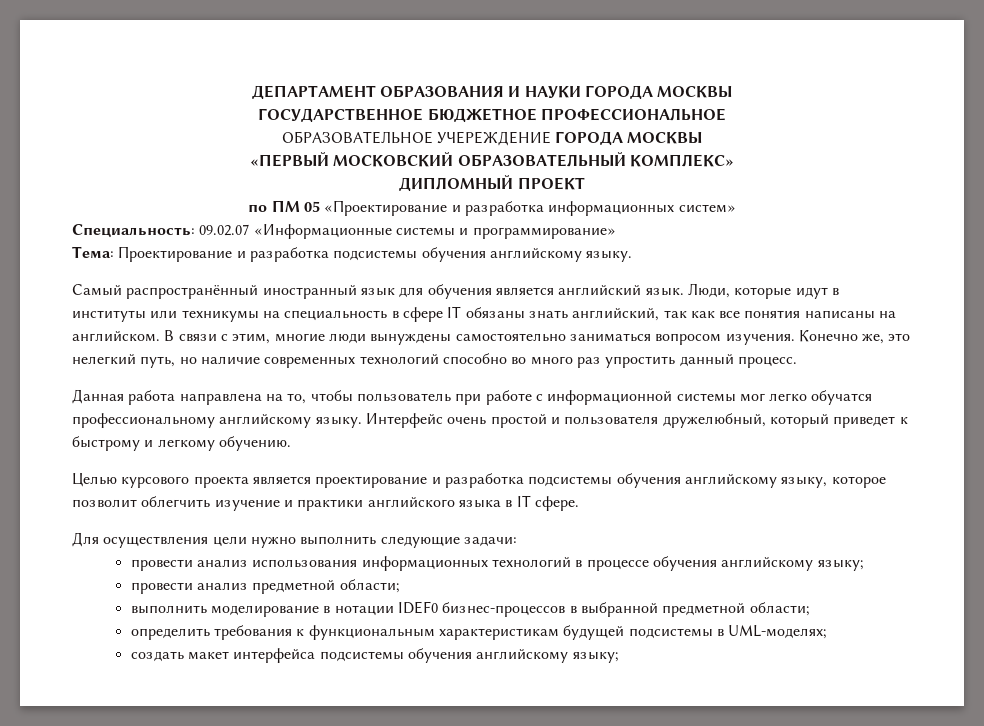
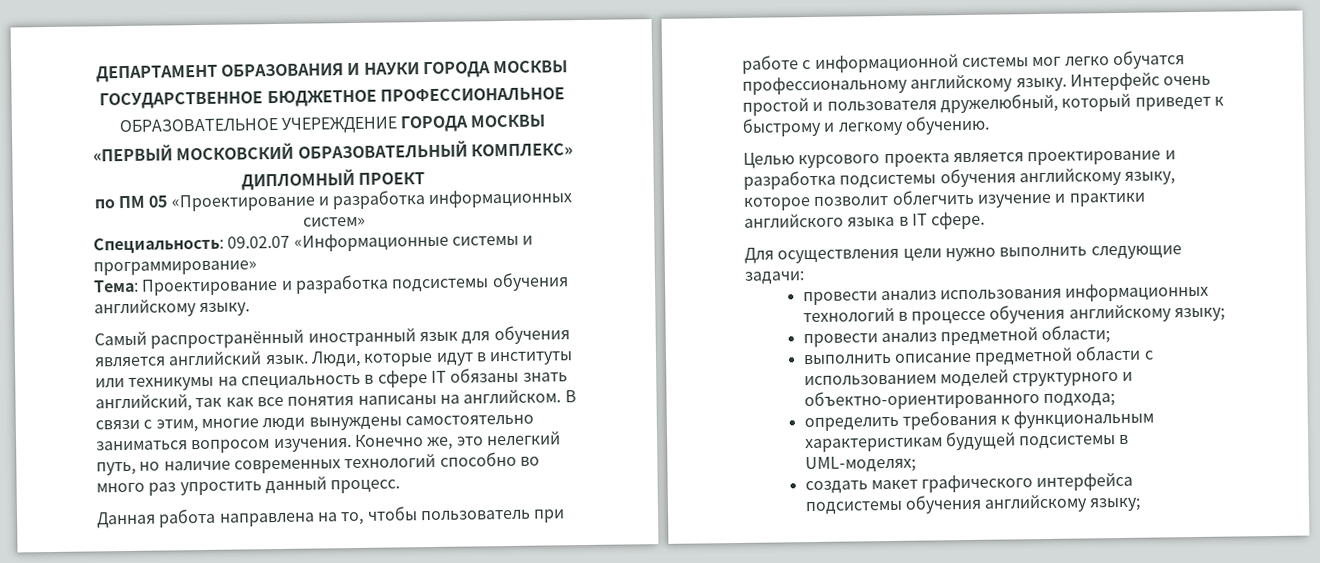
[211,601,810,617] моделирование в нотации IDEF0 бизнес-процессов в выбранной предметной области; -> [893,345,1154,366] [803,369,1134,388] [803,389,1115,411] описание предметной области с использованием моделей структурного и объектно-ориентированного подхода;
(230, 655) none -> [921,474,1034,493] графического

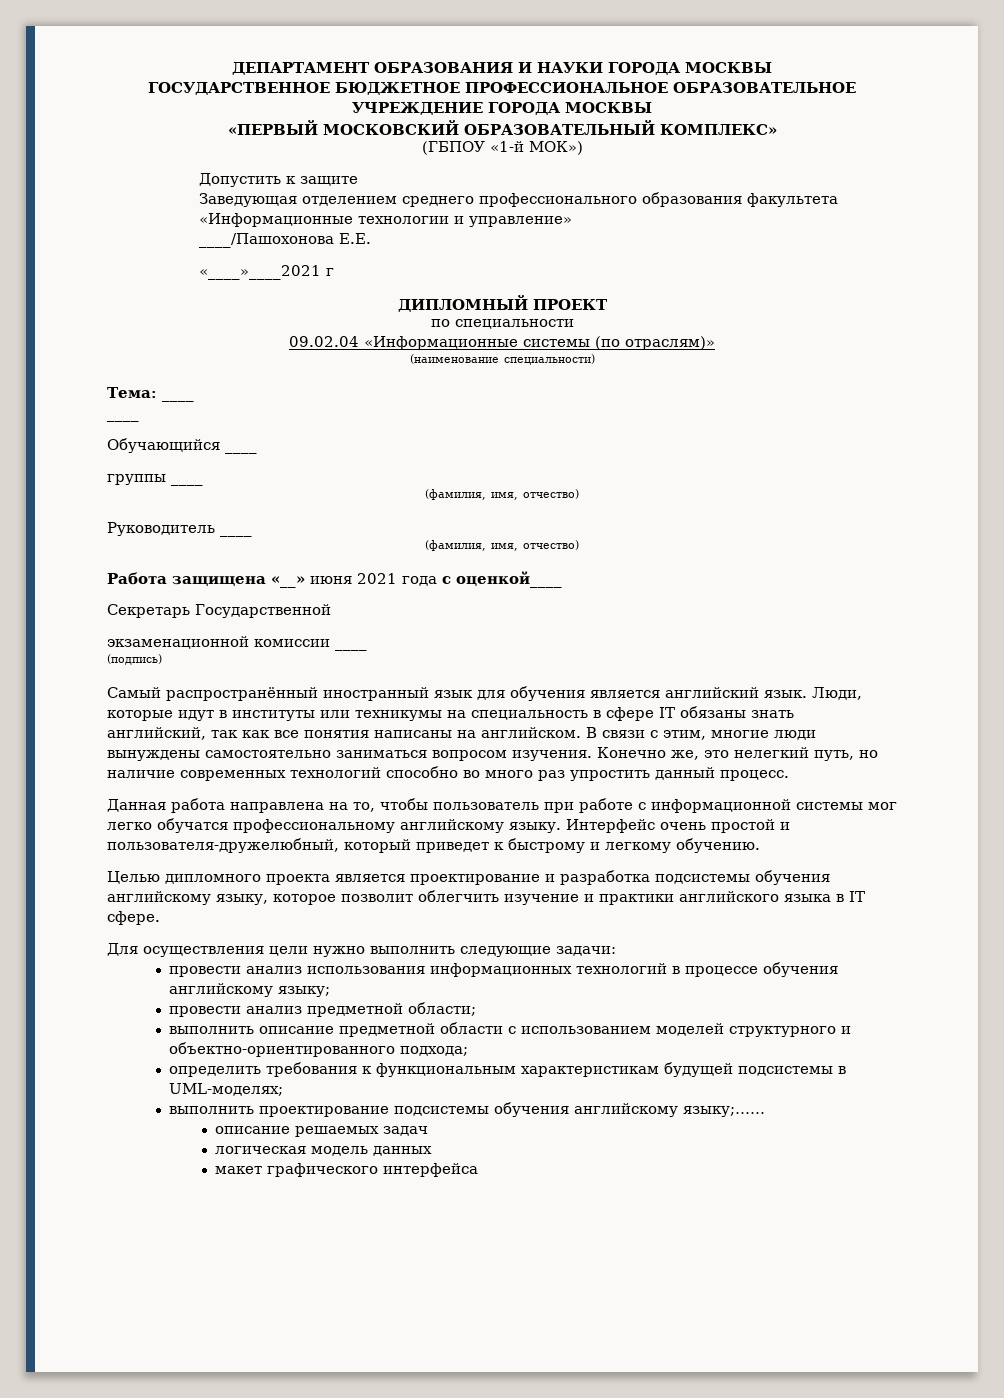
[118,116,398,134] // ОБРАЗОВАТЕЛЬНОЕ УЧЕРЕЖДЕНИЕ -> [673,82,856,93] [352,102,483,115] ОБРАЗОВАТЕЛЬНОЕ УЧРЕЖДЕНИЕ
[240,168,426,191] [93,189,574,212] [302,216,366,227] [93,232,534,255] [93,260,257,276] [93,272,569,296] [94,299,251,318] ДИПЛОМНЫЙ ПРОЕКТ // по ПМ 05 «Проектирование и разработка информационных систем» // Специальность: 09.02.07 «Информационные системы и программирование» // Тема: Проектирование и разработка подсистемы обучения английскому языку. -> [421,141,583,155] [198,173,358,187] [198,192,838,207] [198,213,572,227] [198,233,371,248] [198,265,334,280] [397,295,608,312] [430,319,574,329] [289,336,715,350] [409,354,595,365] [107,387,157,398] [162,398,194,402] [107,418,139,422] [107,438,257,454] [107,474,203,486] [425,489,579,500] [107,522,252,537] [425,540,579,551] [107,571,562,588] [107,604,331,618] [107,636,330,649] [335,647,367,651] [107,654,162,665] (ГБПОУ «1-й МОК») // Допустить к защите // Заведующая отделением среднего профессионального образования факультета «Информационные технологии и управление» // ____/Пашохонова Е.Е. // «____»____2021 г // ДИПЛОМНЫЙ ПРОЕКТ // по специальности // 09.02.04 «Информационные системы (по отраслям)» // (наименование специальности) // Тема: ____ // ____ // Обучающийся ____ // группы ____ // (фамилия, имя, отчество) // Руководитель ____ // (фамилия, имя, отчество) // Работа защищена «__» июня 2021 года с оценкой____ // Секретарь Государственной // экзаменационной комиссии ____ // (подпись)
[826,93,1058,114] пользователя дружелюбный, -> [107,838,339,853] пользователя-дружелюбный,
[798,154,881,169] курсового -> [165,874,261,884] дипломного
[804,472,1134,495] [804,494,1142,516] создать макет графического интерфейса подсистемы обучения английскому языку; -> [169,1102,766,1117] [215,1126,429,1137] [215,1146,433,1156] [215,1163,479,1177] выполнить проектирование подсистемы обучения английскому языку;…… // описание решаемых задач // логическая модель данных // макет графического интерфейса

